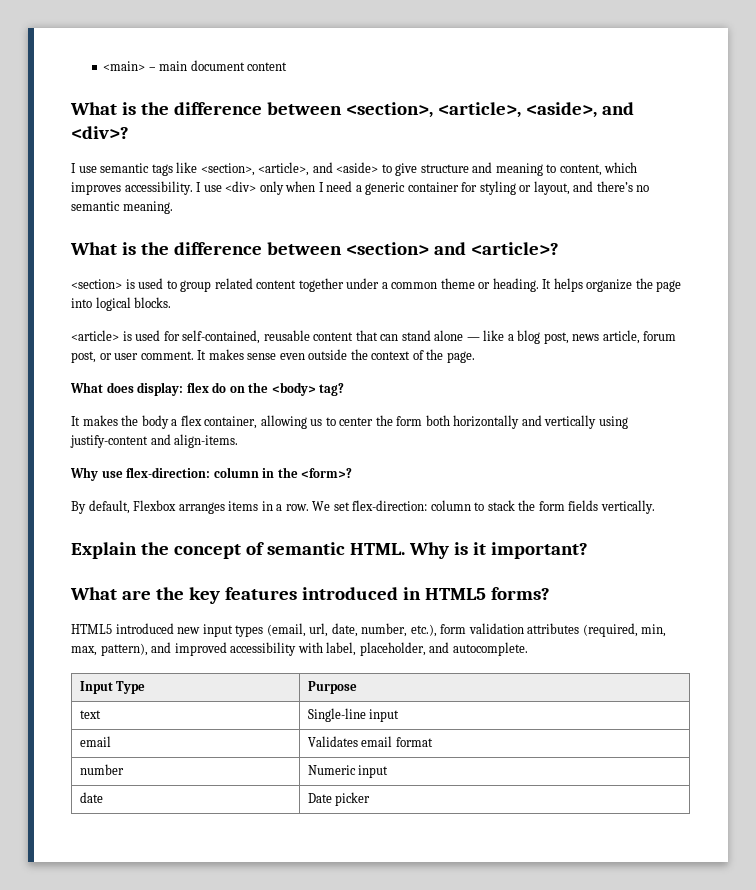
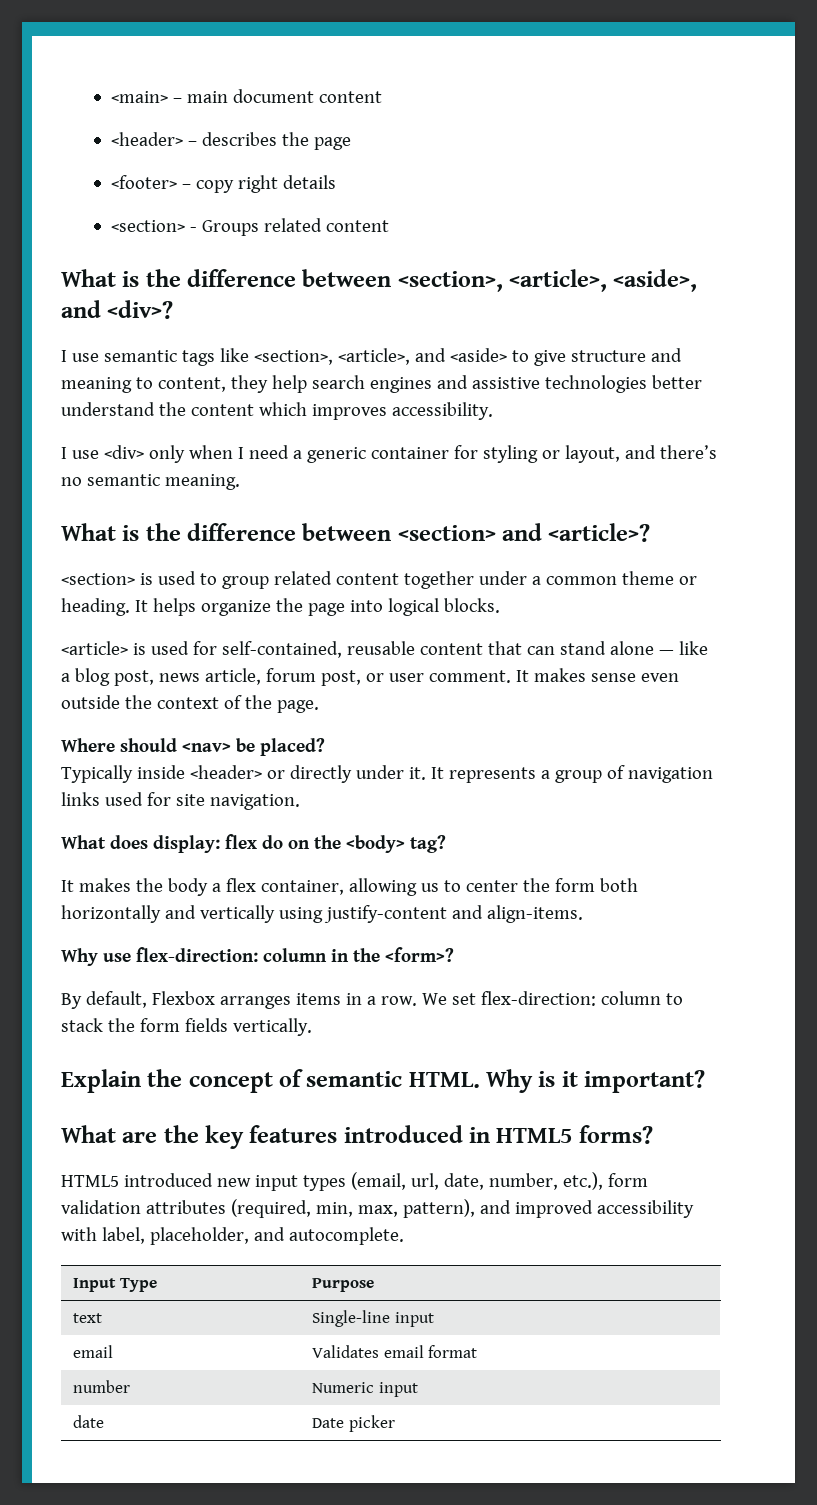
(288, 66) none -> [110,132,351,150] [110,175,336,193] [110,218,389,236] // <header> – describes the page // <footer> – copy right details // <section> - Groups related content
(602, 170) none -> [230,375,702,393] [61,402,254,416] they help search engines and assistive technologies better understand the content
(193, 188) none -> (493, 411) //
(475, 357) none -> [61,738,325,756] [61,765,713,783] [61,792,300,810] // Where should <nav> be placed? // Typically inside <header> or directly under it. It represents a group of navigation links used for site navigation.

